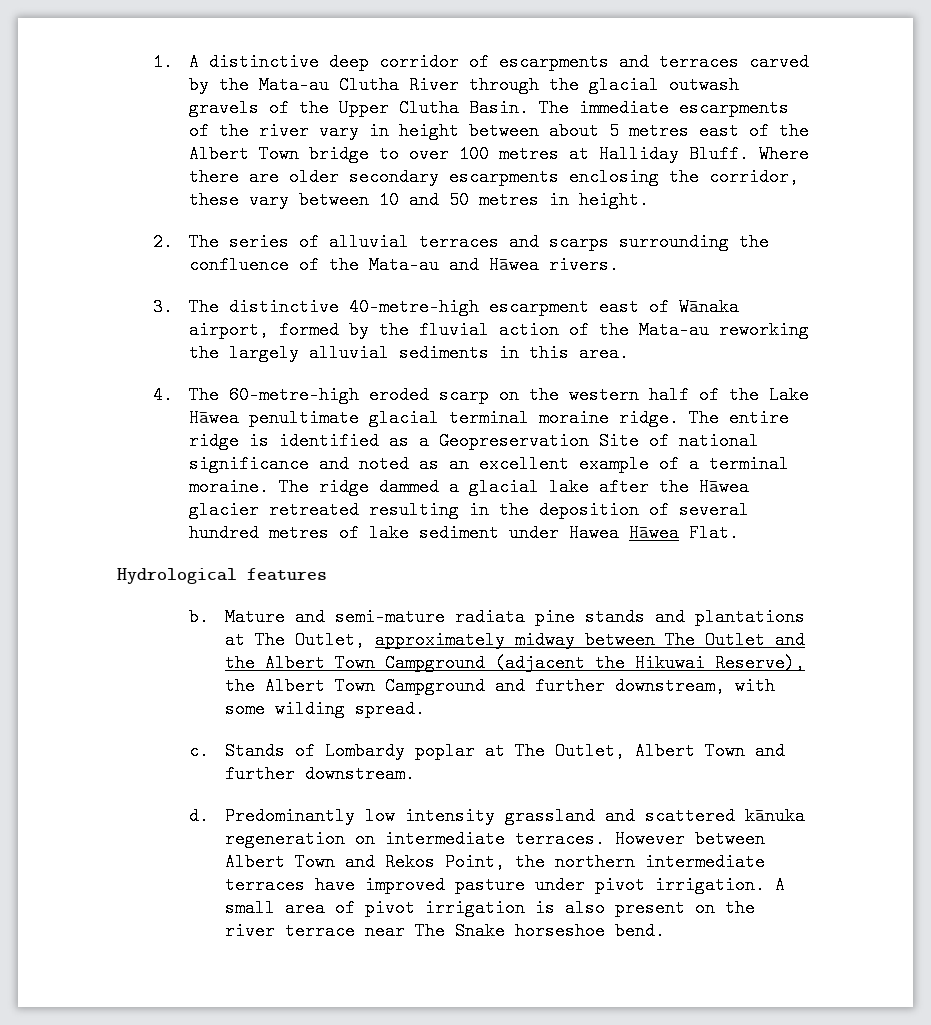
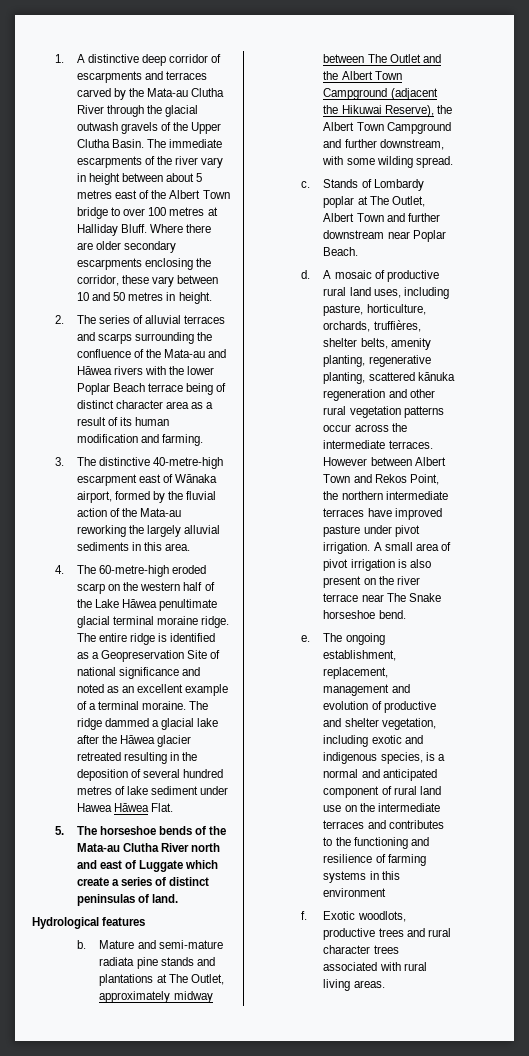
[549,256,620,274] rivers. -> [114,366,215,375] [76,383,227,395] [76,400,214,409] [76,417,170,426] [76,434,204,446] rivers with the lower Poplar Beach terrace being of distinct character area as a result of its human modification and farming.
(740, 533) none -> [54,826,227,835] [76,843,221,852] [76,860,219,872] [76,877,210,886] [76,894,179,906] // 5. The horseshoe bends of the Mata-au Clutha River north and east of Luggate which create a series of distinct peninsulas of land.
[305,765,416,783] [189,807,806,825] [225,830,376,848] downstream. // d. Predominantly low intensity grassland and scattered kānuka regeneration on -> [323,230,446,242] [323,247,359,256] [300,270,439,282] [323,287,449,299] [323,304,426,316] [323,320,421,332] [323,338,431,350] [323,355,431,367] [323,372,455,384] [323,389,435,401] [323,406,444,418] [323,423,407,432] downstream near Poplar Beach. // d. A mosaic of productive rural land uses, including pasture, horticulture, orchards, truffières, shelter belts, amenity planting, regenerative planting, scattered kānuka regeneration and other rural vegetation patterns occur across the
(666, 931) none -> [300,633,385,645] [323,650,397,661] [323,667,389,679] [323,684,410,696] [323,701,436,713] [323,718,436,730] [323,735,423,747] [323,752,445,764] [323,769,437,781] [323,786,441,798] [323,803,440,812] [323,820,444,829] [323,837,429,849] [323,854,426,866] [323,871,400,883] [323,888,387,897] [300,911,406,922] [323,928,451,940] [323,945,399,954] [323,962,427,971] [323,979,385,991] // e. The ongoing establishment, replacement, management and evolution of productive and shelter vegetation, including exotic and indigenous species, is a normal and anticipated component of rural land use on the intermediate terraces and contributes to the functioning and resilience of farming systems in this environment // f. Exotic woodlots, productive trees and rural character trees associated with rural living areas.

